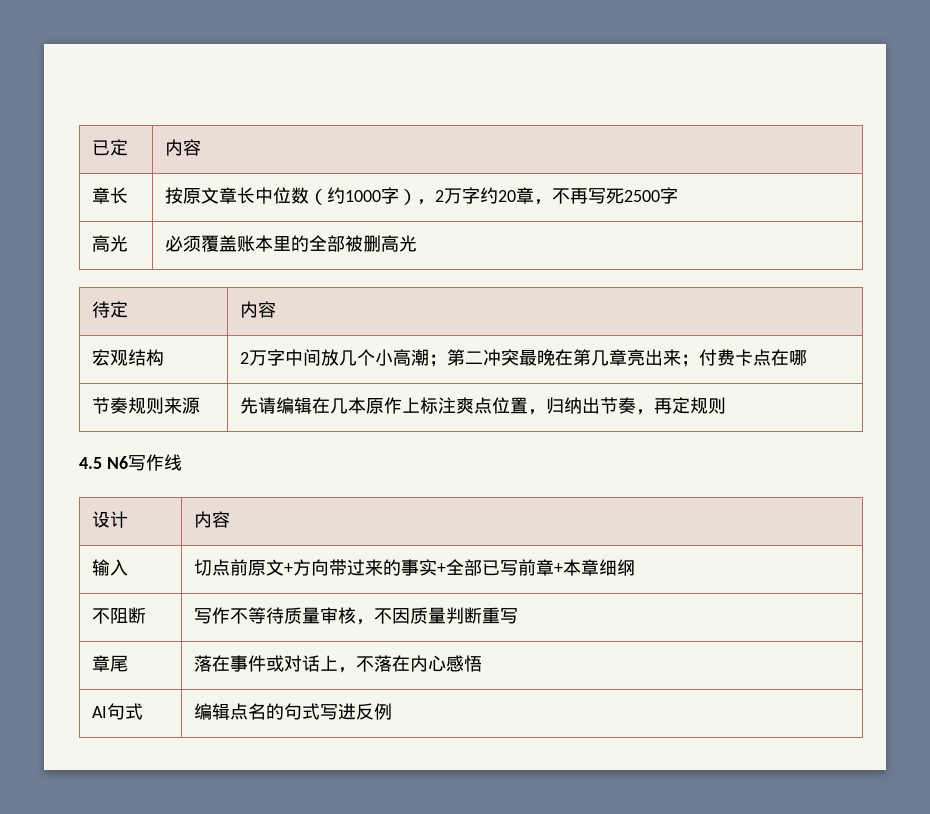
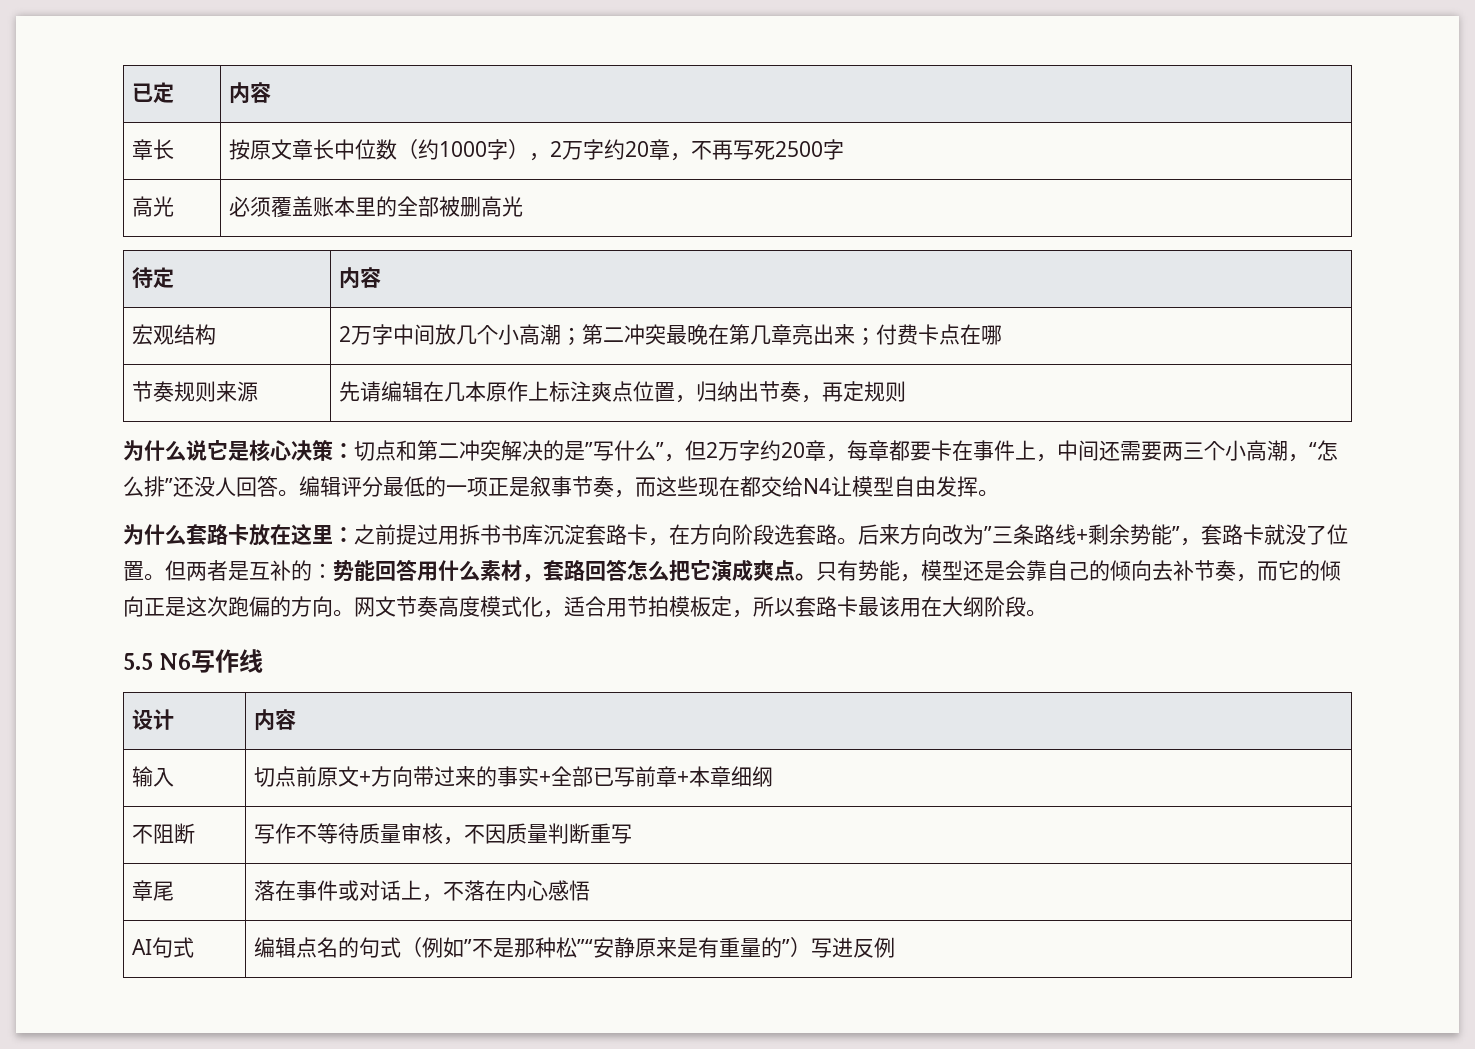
[79,457,102,469] 4.5 -> [123,440,1338,462] [123,476,999,498] [123,524,1348,546] [123,559,1341,582] [123,596,1047,618] [123,653,153,670] 为什么说它是核心决策：切点和第二冲突解决的是”写什么”，但2万字约20章，每章都要卡在事件上，中间还需要两三个小高潮，“怎么排”还没人回答。编辑评分最低的一项正是叙事节奏，而这些现在都交给N4让模型自由发挥。 // 为什么套路卡放在这里：之前提过用拆书书库沉淀套路卡，在方向阶段选套路。后来方向改为”三条路线+剩余势能”，套路卡就没了位置。但两者是互补的：势能回答用什么素材，套路回答怎么把它演成爽点。只有势能，模型还是会靠自己的倾向去补节奏，而它的倾向正是这次跑偏的方向。网文节奏高度模式化，适合用节拍模板定，所以套路卡最该用在大纲阶段。 // 5.5
(321, 711) none -> [400,937,811,958] （例如”不是那种松”“安静原来是有重量的”）

